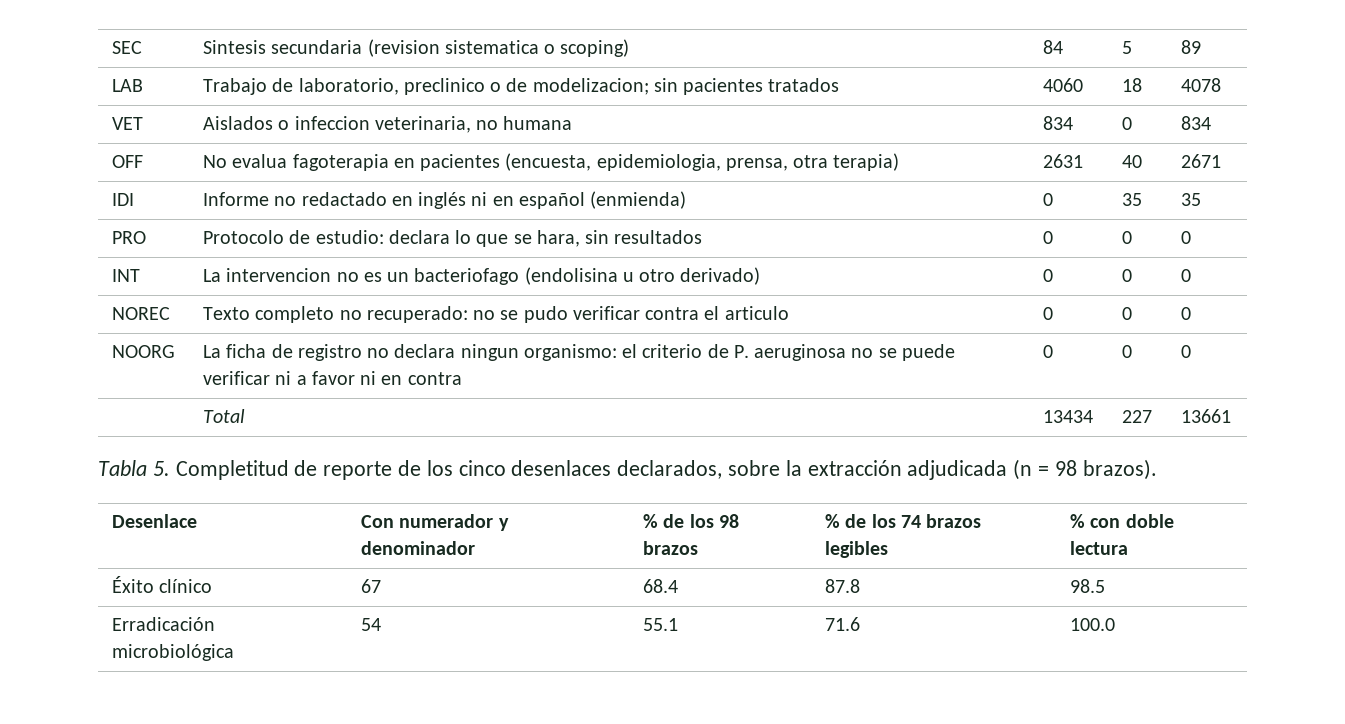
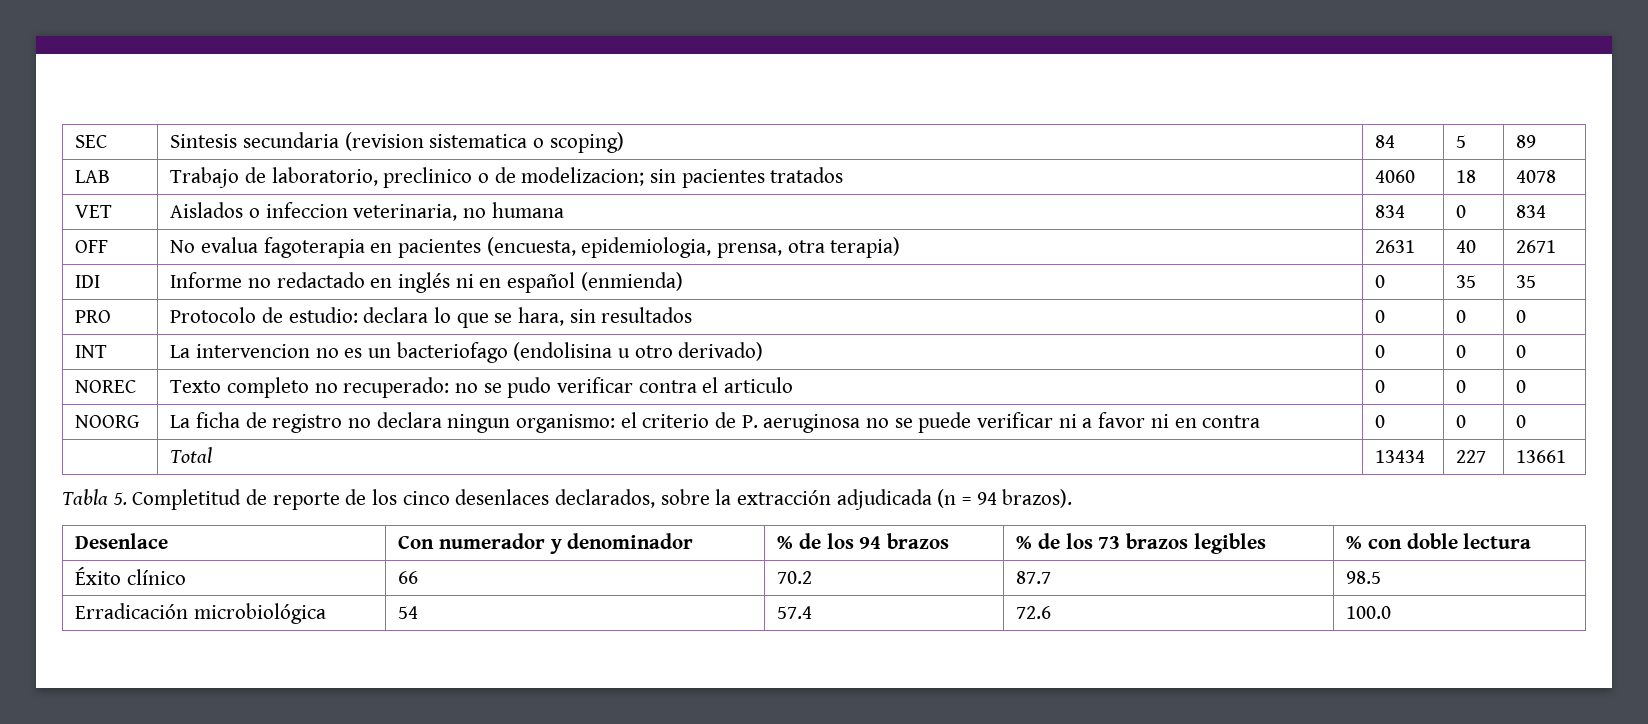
[1054,460,1077,476] 98 -> [976,492,997,505] 94
[718,514,739,528] 98 -> [859,536,882,549] 94
[900,515,921,528] 74 -> [1098,536,1121,549] 73
[360,579,381,593] [642,579,678,593] [824,579,860,593] 67 | 68.4 | 87.8 -> [398,571,419,584] [777,571,813,584] [1016,571,1052,584] 66 | 70.2 | 87.7
[642,618,678,631] [824,617,860,631] 55.1 | 71.6 -> [777,606,813,619] [1016,606,1052,619] 57.4 | 72.6

